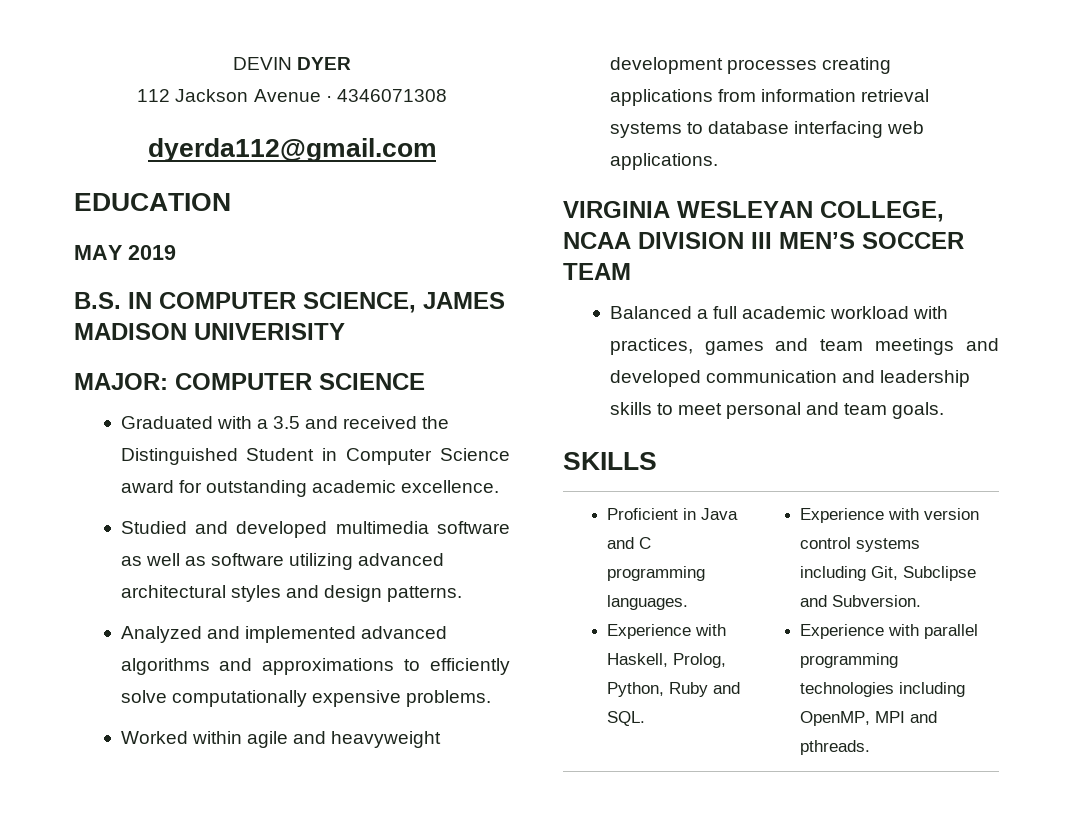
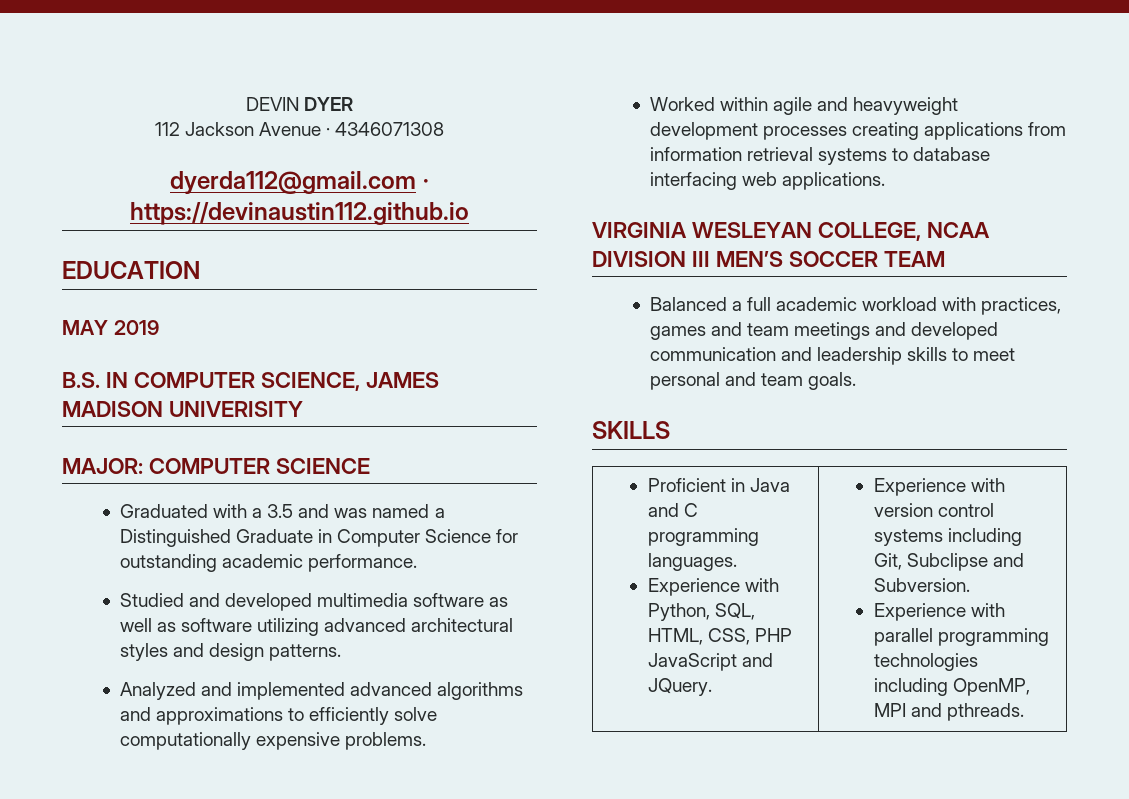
(437, 150) none -> [422,179,429,189] [130,202,469,225] · https://devinaustin112.github.io
[343,416,450,429] [120,448,315,465] received the Distinguished Student -> [334,504,445,518] [119,529,313,547] was named a Distinguished Graduate
[120,480,174,493] award -> (492, 536) none
[401,480,500,493] excellence. -> [307,554,417,572] performance.
[607,653,727,668] [607,682,741,697] [607,711,646,726] Haskell, Prolog, Python, Ruby and SQL. -> [647,603,755,621] [647,628,792,645] [647,653,773,671] [647,678,712,696] Python, SQL, HTML, CSS, PHP JavaScript and JQuery.

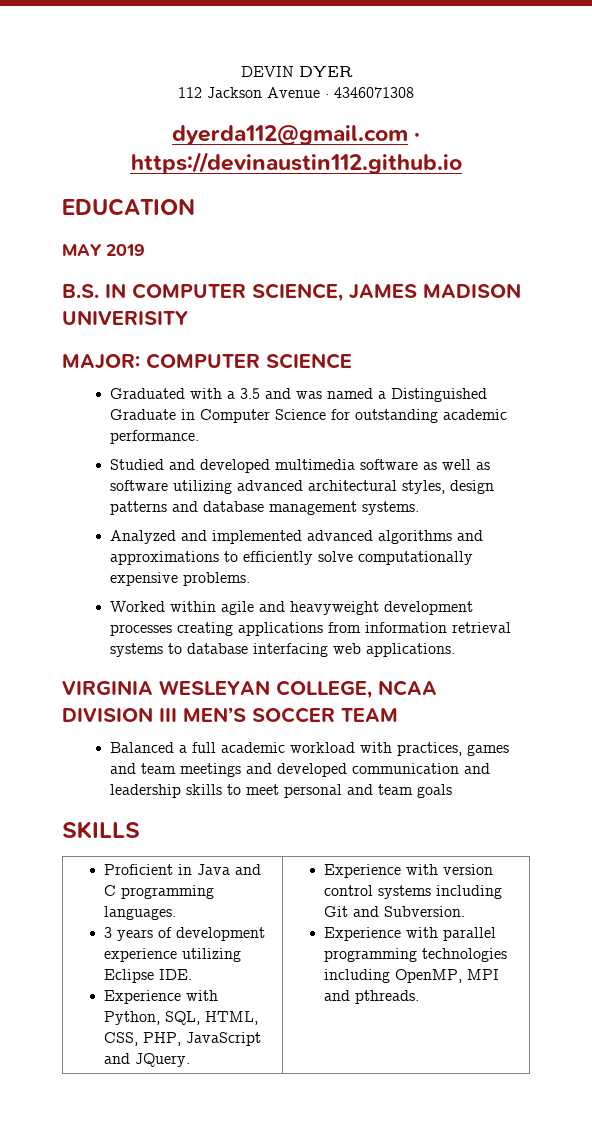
[119,643,342,661] styles and design patterns. -> [402,480,495,494] [110,501,420,515] styles, design patterns and database management systems.
[808,372,857,390] goals. -> [417,784,453,798] goals
(737, 562) none -> [104,927,266,941] [104,948,242,962] [104,969,193,983] // 3 years of development experience utilizing Eclipse IDE.
[754,628,792,642] PHP -> [143,1032,182,1046] PHP,
[873,553,988,571] Git, Subclipse -> [324,906,349,917] Git

